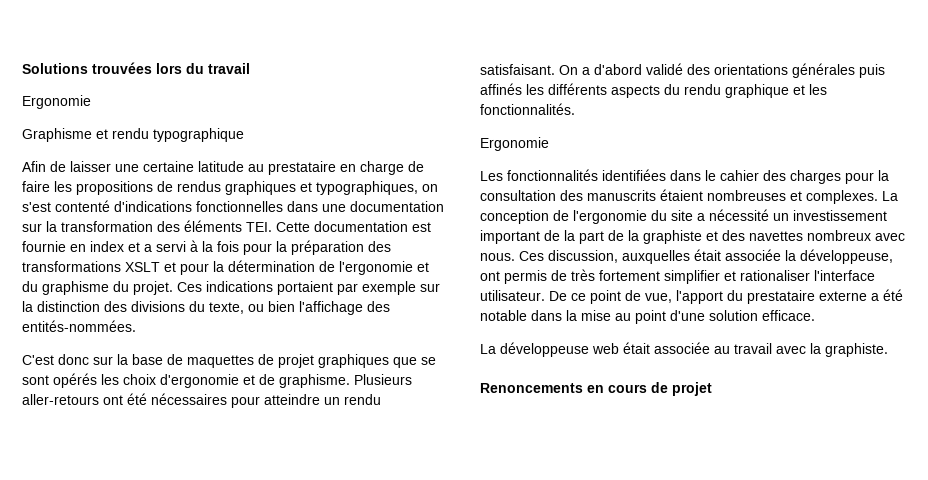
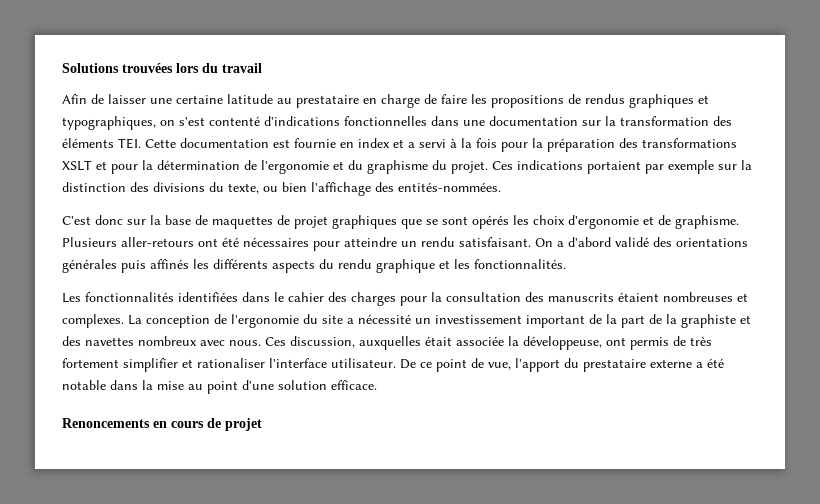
[22,95,91,109] [22,128,244,142] // Ergonomie // Graphisme et rendu typographique -> (262, 68) none
[480,137,549,151] // Ergonomie -> (566, 264) none
[480,342,888,357] // La développeuse web était associée au travail avec la graphiste. -> (377, 385) none

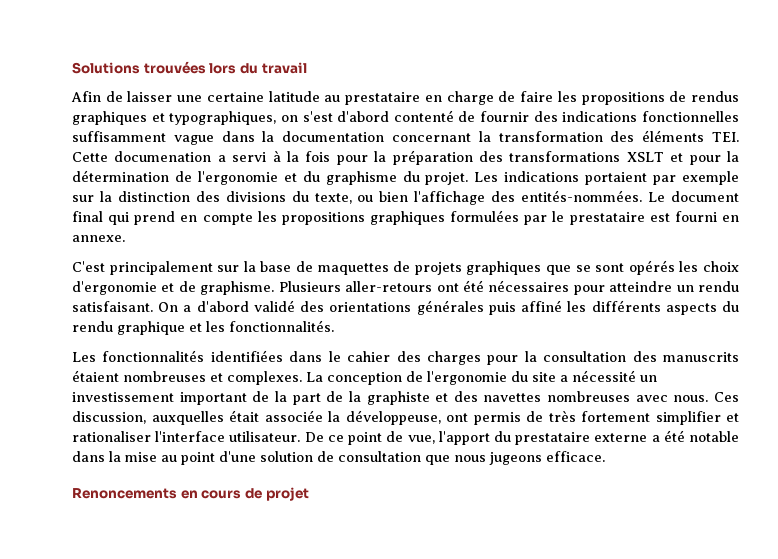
[209,116,601,126] contenté d'indications fonctionnelles dans une documentation sur -> [337,110,739,122] [72,131,472,145] d'abord contenté de fournir des indications fonctionnelles suffisamment vague dans la documentation concernant
[180,138,404,148] documentation est fournie en index et -> [114,151,212,162] documenation
[492,161,513,170] Ces -> [474,172,499,182] Les
(501, 187) none -> [648,191,739,202] [72,210,739,225] [72,235,125,242] Le document final qui prend en compte les propositions graphiques formulées par le prestataire est fourni en annexe.
[95,215,123,225] donc -> [109,261,213,275] principalement
[294,216,328,229] projet -> [414,262,462,275] projets
[150,259,189,269] affinés -> [521,300,563,312] affiné
[138,336,197,346] nombreux -> [547,391,631,402] nombreuses
(327, 385) none -> [317,451,542,465] de consultation que nous jugeons

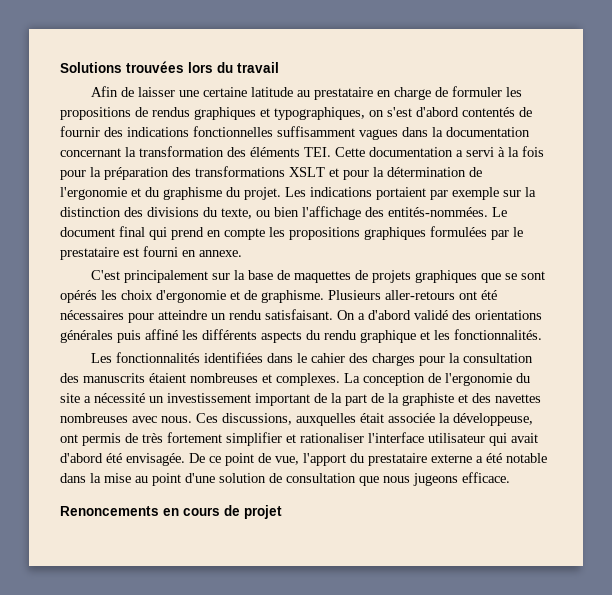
[520,91,554,102] faire -> [452,86,503,97] formuler
[393,110,454,122] contenté -> [462,107,515,117] contentés
[173,135,214,145] vague -> [359,129,398,140] vagues
[114,151,212,162] documenation -> [369,147,453,157] documentation
[72,411,146,424] discussion, -> [222,413,292,425] discussions,
[229,431,301,442] utilisateur. -> [428,433,538,446] [60,453,185,466] utilisateur qui avait d'abord été envisagée.

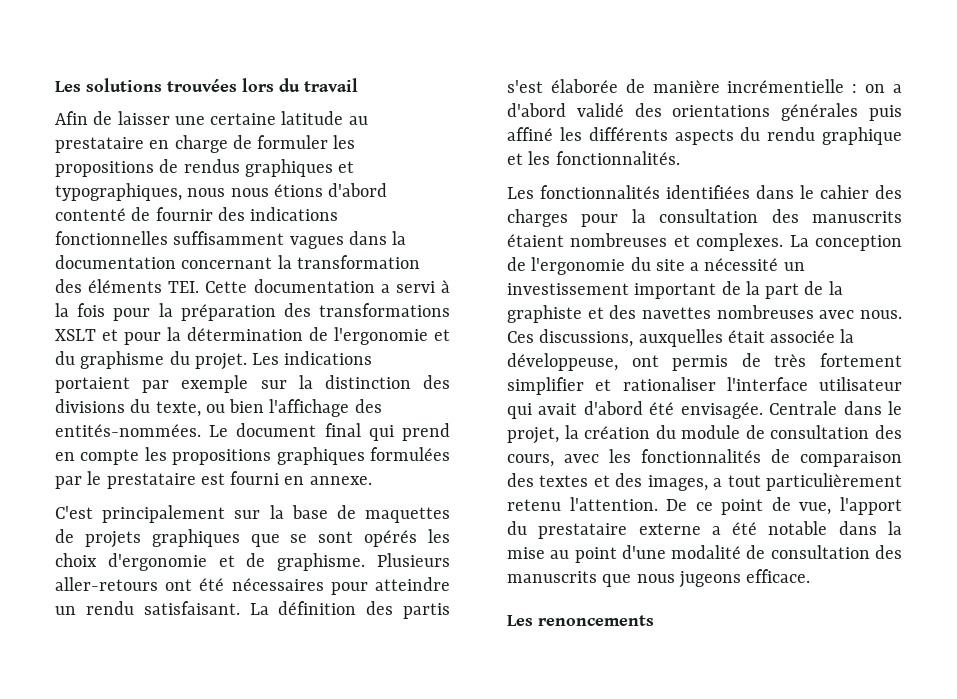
[60,62,122,73] Solutions -> [55,78,162,92] Les solutions
[369,107,515,117] on s'est d'abord contentés -> [187,183,388,197] [55,208,126,221] nous nous étions d'abord contenté
[337,310,355,320] On -> [249,601,450,619] [507,79,886,93] La définition des partis s'est élaborée de manière incrémentielle : on
(185, 459) none -> [769,401,902,415] [507,425,902,444] [507,449,902,467] [507,473,902,491] [507,497,658,511] Centrale dans le projet, la création du module de consultation des cours, avec les fonctionnalités de comparaison des textes et des images, a tout particulièrement retenu l'attention.
[219,473,356,483] solution de consultation -> [671,545,902,559] [507,571,597,583] modalité de consultation des manuscrits
[60,505,282,519] Renoncements en cours de projet -> [507,615,654,626] Les renoncements

